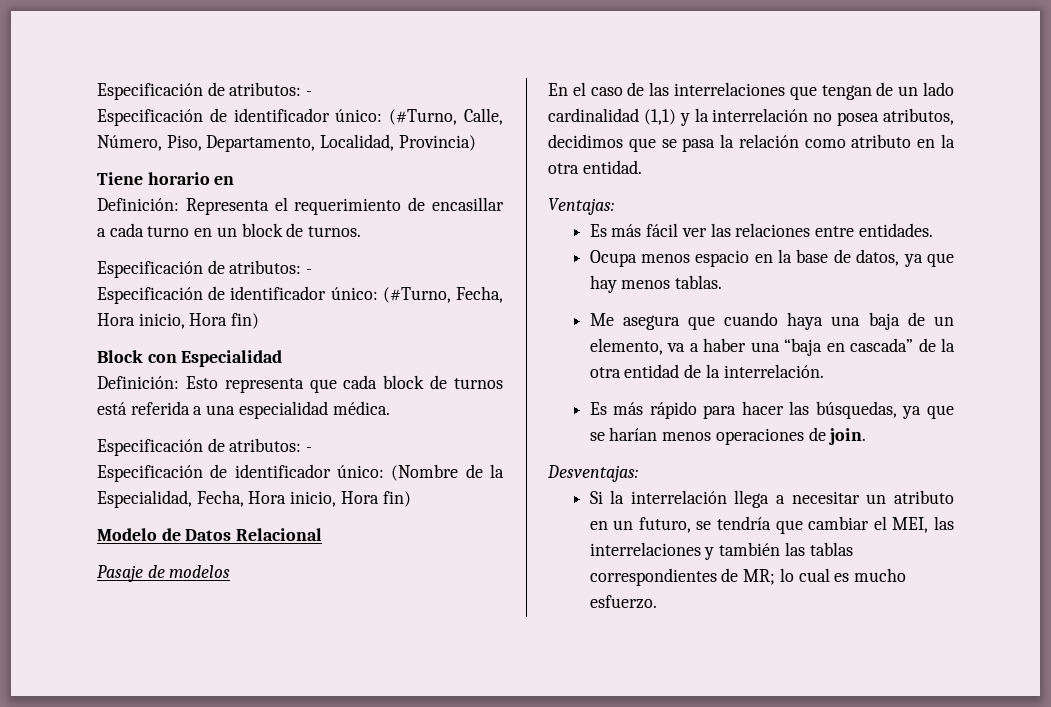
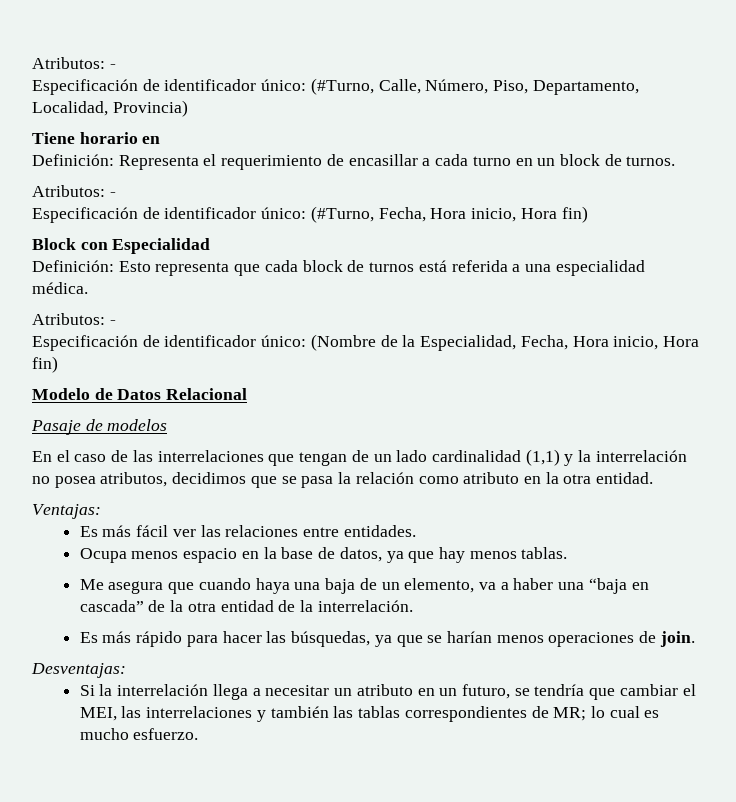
[97,82,302,100] Especificación de atributos: -> [32,57,105,69] Atributos:
[97,260,302,278] Especificación de atributos: -> [32,185,105,197] Atributos:
[97,438,302,456] Especificación de atributos: -> [32,313,105,325] Atributos:

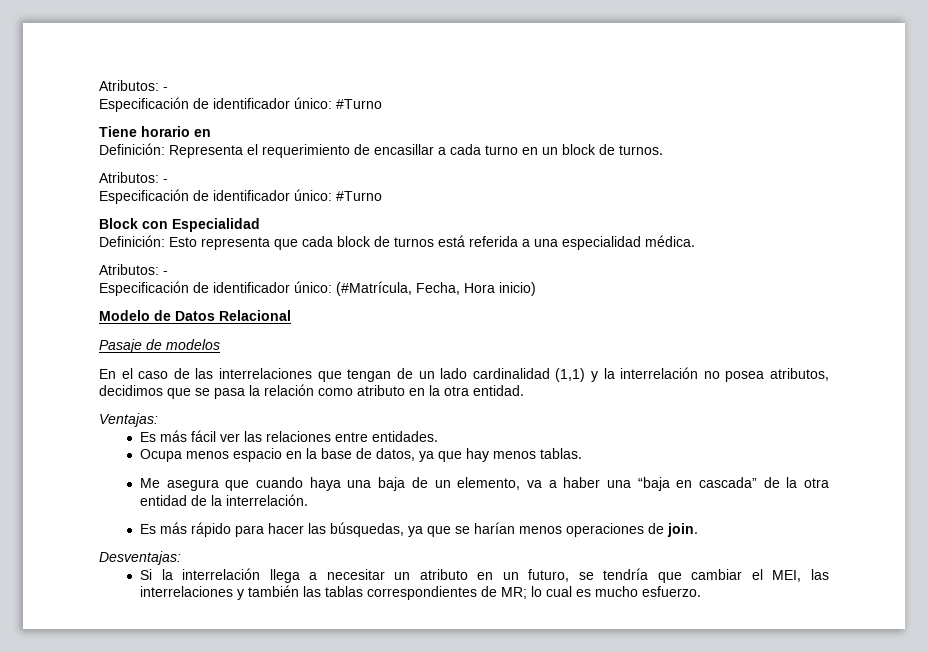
[32,57,116,69] [32,78,639,95] [32,100,188,117] Atributos: - // Especificación de identificador único: (#Turno, Calle, Número, Piso, Departamento, Localidad, Provincia) -> [99,80,168,91] [99,97,382,112] Atributos: - // Especificación de identificador único: #Turno
[310,206,588,223] (#Turno, Fecha, Hora inicio, Hora fin) -> [336,191,382,201] #Turno
[310,334,699,351] [32,356,58,373] (Nombre de la Especialidad, Fecha, Hora inicio, Hora fin) -> [336,281,536,296] (#Matrícula, Fecha, Hora inicio)

